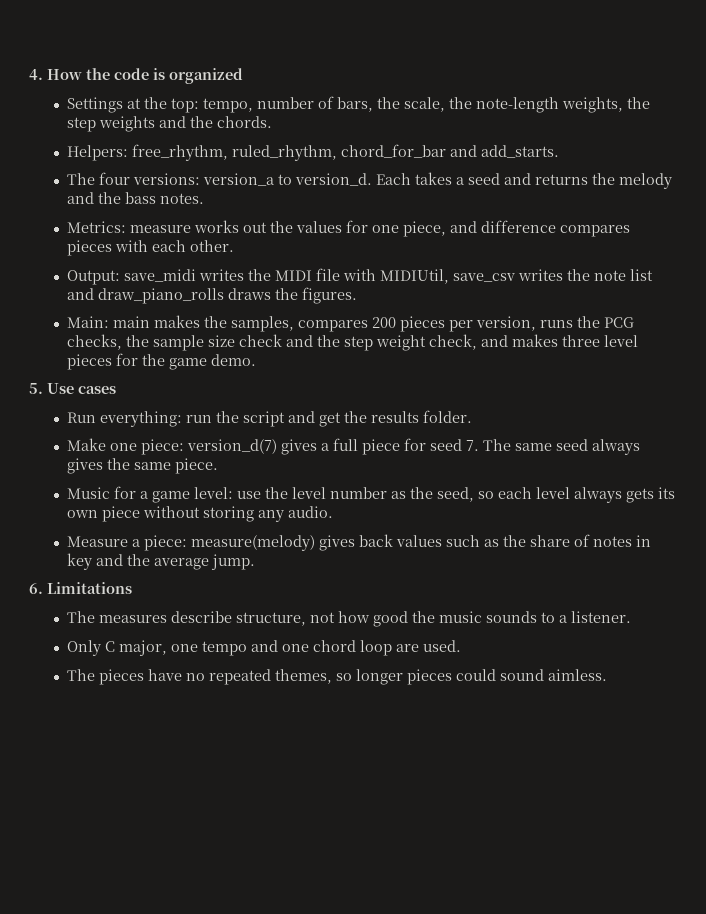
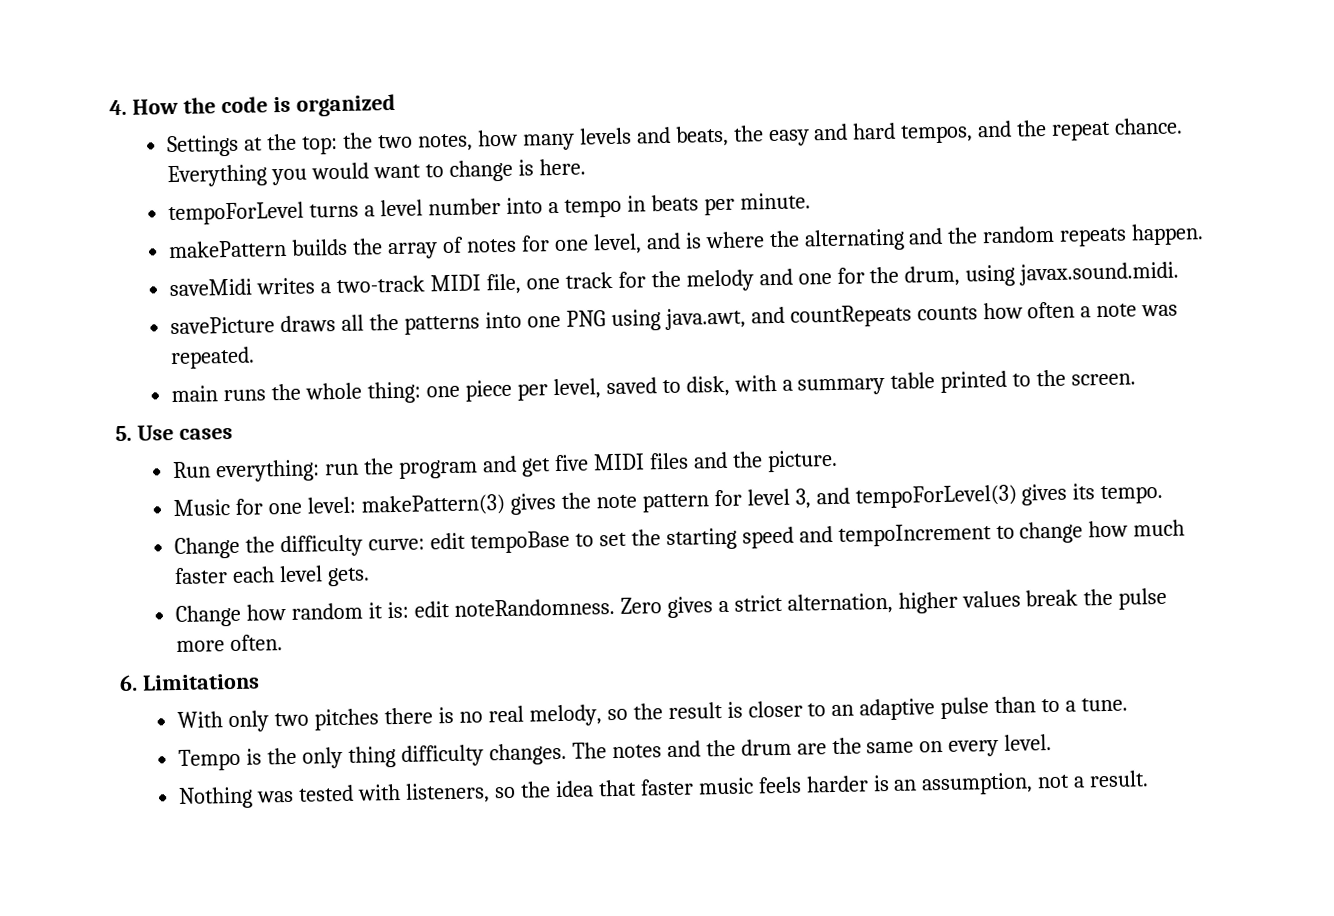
[202,96,650,113] [66,116,272,132] [66,144,559,161] [66,172,672,189] [66,192,204,204] [66,220,630,237] [66,240,234,256] [66,268,653,285] [66,287,357,304] [66,315,634,332] [66,334,638,351] [66,353,256,370] tempo, number of bars, the scale, the note-length weights, the step weights and the chords. // Helpers: free_rhythm, ruled_rhythm, chord_for_bar and add_starts. // The four versions: version_a to version_d. Each takes a seed and returns the melody and the bass notes. // Metrics: measure works out the values for one piece, and difference compares pieces with each other. // Output: save_midi writes the MIDI file with MIDIUtil, save_csv writes the note list and draw_piano_rolls draws the figures. // Main: main makes the samples, compares 200 pieces per version, runs the PCG checks, the sample size check and the step weight check, and makes three level pieces for the game demo. -> [342,117,1184,152] [167,158,586,188] [168,192,811,226] [168,223,1205,260] [169,261,1180,297] [170,301,1179,335] [170,346,256,370] [171,369,1137,404] the two notes, how many levels and beats, the easy and hard tempos, and the repeat chance. Everything you would want to change is here. // tempoForLevel turns a level number into a tempo in beats per minute. // makePattern builds the array of notes for one level, and is where the alternating and the random repeats happen. // saveMidi writes a two-track MIDI file, one track for the melody and one for the drum, using javax.sound.midi. // savePicture draws all the patterns into one PNG using java.awt, and countRepeats counts how often a note was repeated. // main runs the whole thing: one piece per level, saved to disk, with a summary table printed to the screen.
[242,411,285,427] script -> [399,459,479,479] program
[343,410,472,423] [66,438,640,455] [66,458,218,474] [66,486,675,503] [66,506,333,522] [66,534,651,551] [66,553,255,570] [29,582,132,594] [66,611,631,627] [66,640,461,656] [66,669,607,685] the results folder. // Make one piece: version_d(7) gives a full piece for seed 7. The same seed always gives the same piece. // Music for a game level: use the level number as the seed, so each level always gets its own piece without storing any audio. // Measure a piece: measure(melody) gives back values such as the share of notes in key and the average jump. // 6. Limitations // The measures describe structure, not how good the music sounds to a listener. // Only C major, one tempo and one chord loop are used. // The pieces have no repeated themes, so longer pieces could sound aimless. -> [553,449,838,473] [173,483,1164,517] [174,519,1186,560] [174,565,371,587] [175,587,1168,628] [176,634,284,653] [119,673,260,692] [177,696,1129,733] [178,733,1053,772] [178,770,1150,809] five MIDI files and the picture. // Music for one level: makePattern(3) gives the note pattern for level 3, and tempoForLevel(3) gives its tempo. // Change the difficulty curve: edit tempoBase to set the starting speed and tempoIncrement to change how much faster each level gets. // Change how random it is: edit noteRandomness. Zero gives a strict alternation, higher values break the pulse more often. // 6. Limitations // With only two pitches there is no real melody, so the result is closer to an adaptive pulse than to a tune. // Tempo is the only thing difficulty changes. The notes and the drum are the same on every level. // Nothing was tested with listeners, so the idea that faster music feels harder is an assumption, not a result.

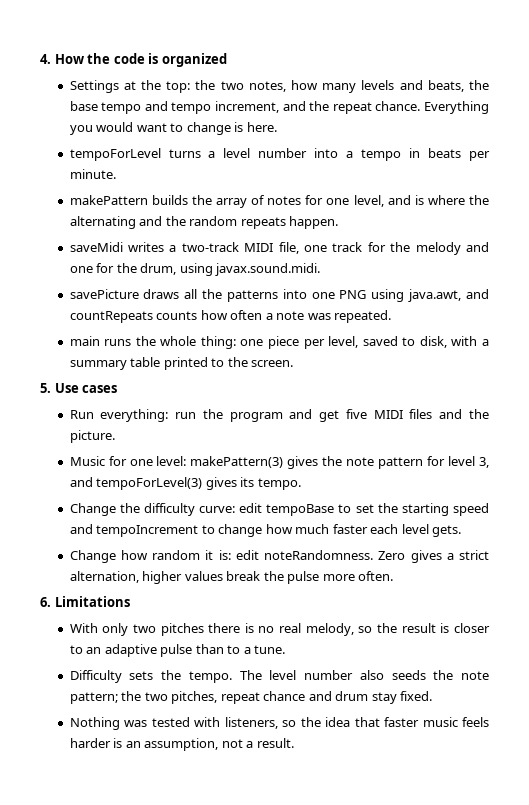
[768,122,974,147] easy and hard tempos, -> [69,101,280,114] base tempo and tempo increment,
[178,733,1053,772] Tempo is the only thing difficulty changes. The notes and the drum are the same on every level. -> [69,670,489,683] [69,691,433,704] Difficulty sets the tempo. The level number also seeds the note pattern; the two pitches, repeat chance and drum stay fixed.

